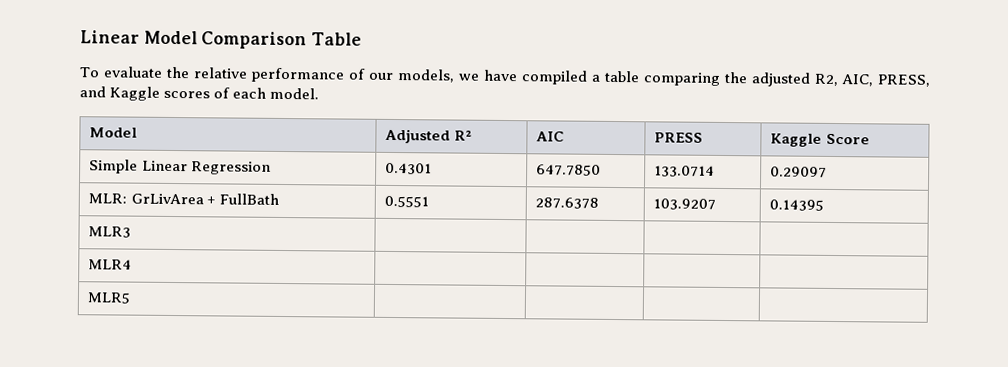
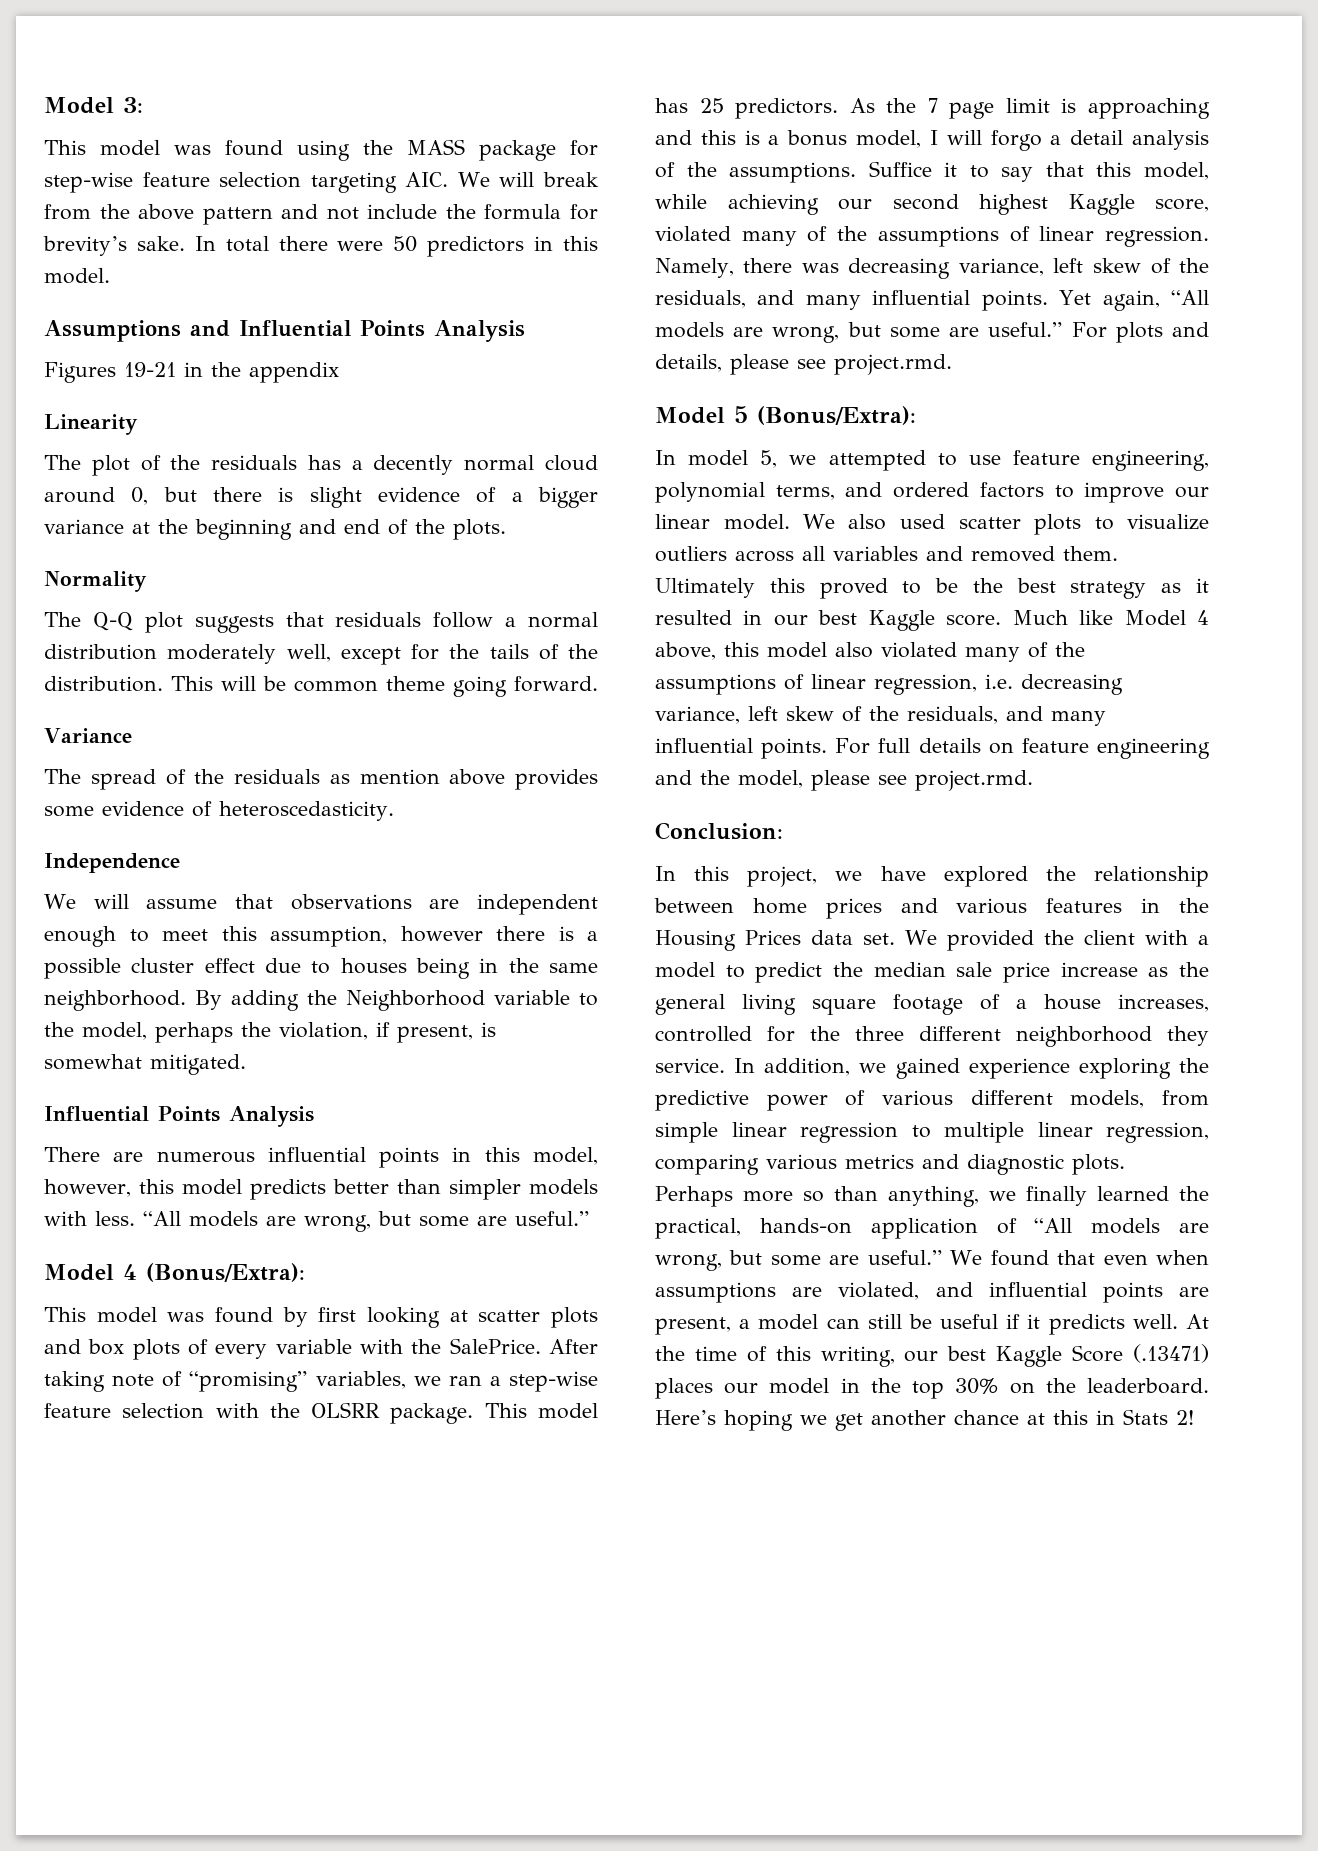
[80,30,363,50] [79,66,931,87] [79,86,320,101] [89,127,138,138] [385,128,473,144] [536,131,565,142] [654,132,704,143] [770,133,870,147] [89,159,271,175] [385,162,433,175] [536,164,602,176] [654,165,716,177] [770,166,828,178] [88,193,279,205] [384,195,430,208] [535,197,600,209] [653,198,717,210] [769,199,825,211] [88,226,132,238] [88,259,133,270] [87,292,131,304] Linear Model Comparison Table // To evaluate the relative performance of our models, we have compiled a table comparing the adjusted R2, AIC, PRESS, and Kaggle scores of each model. // Model | Adjusted R² | AIC | PRESS | Kaggle Score // Simple Linear Regression | 0.4301 | 647.7850 | 133.0714 | 0.29097 // MLR: GrLivArea + FullBath | 0.5551 | 287.6378 | 103.9207 | 0.14395 // MLR3 | | | | // MLR4 | | | | // MLR5 | | | | -> [44,97,143,114] [44,139,598,161] [44,172,599,193] [44,204,598,225] [43,236,599,257] [44,268,110,284] [44,320,525,342] [44,362,339,383] [44,414,138,435] [44,455,598,476] [44,487,598,508] [44,519,506,540] [44,571,147,592] [44,612,598,633] [44,644,598,665] [44,676,598,697] [44,728,132,743] [44,769,598,790] [44,801,394,821] [44,853,180,873] [44,894,598,915] [44,926,598,947] [44,958,598,979] [44,990,598,1011] [44,1022,496,1043] [44,1054,246,1075] [44,1106,314,1127] [44,1147,598,1168] [44,1179,599,1200] [44,1211,589,1232] [44,1263,305,1282] [44,1307,598,1328] [44,1338,598,1360] [44,1371,598,1392] [44,1402,598,1424] [655,98,1210,119] [655,130,1209,151] [655,161,1209,183] [655,194,1209,215] [655,226,1209,247] [655,258,1209,279] [655,290,1209,311] [655,322,1209,343] [655,354,952,375] [655,406,916,425] [655,450,1209,471] [655,482,1209,503] [655,514,1209,535] [655,546,1118,562] [655,578,1209,599] [655,610,1209,631] [655,642,1085,662] [655,674,1123,695] [655,706,1106,726] [655,738,1210,759] [655,770,1033,791] [655,822,783,840] [655,866,1209,887] [654,898,1209,919] [655,930,1209,951] [655,962,1209,983] [655,994,1209,1015] [655,1026,1209,1047] [655,1058,1209,1079] [655,1090,1209,1111] [655,1122,1209,1143] [655,1154,1125,1175] [655,1186,1209,1207] [655,1218,1209,1239] [655,1250,1209,1271] [655,1282,1209,1303] [655,1314,1209,1335] [655,1344,1209,1367] [655,1378,1209,1399] [655,1409,1194,1431] Model 3: // This model was found using the MASS package for step-wise feature selection targeting AIC. We will break from the above pattern and not include the formula for brevity’s sake. In total there were 50 predictors in this model. // Assumptions and Influential Points Analysis // Figures 19-21 in the appendix // Linearity // The plot of the residuals has a decently normal cloud around 0, but there is slight evidence of a bigger variance at the beginning and end of the plots. // Normality // The Q-Q plot suggests that residuals follow a normal distribution moderately well, except for the tails of the distribution. This will be common theme going forward. // Variance // The spread of the residuals as mention above provides some evidence of heteroscedasticity. // Independence // We will assume that observations are independent enough to meet this assumption, however there is a possible cluster effect due to houses being in the same neighborhood. By adding the Neighborhood variable to the model, perhaps the violation, if present, is somewhat mitigated. // Influential Points Analysis // There are numerous influential points in this model, however, this model predicts better than simpler models with less. “All models are wrong, but some are useful.” // Model 4 (Bonus/Extra): // This model was found by first looking at scatter plots and box plots of every variable with the SalePrice. After taking note of “promising” variables, we ran a step-wise feature selection with the OLSRR package. This model has 25 predictors. As the 7 page limit is approaching and this is a bonus model, I will forgo a detail analysis of the assumptions. Suffice it to say that this model, while achieving our second highest Kaggle score, violated many of the assumptions of linear regression. Namely, there was decreasing variance, left skew of the residuals, and many influential points. Yet again, “All models are wrong, but some are useful.” For plots and details, please see project.rmd. // Model 5 (Bonus/Extra): // In model 5, we attempted to use feature engineering, polynomial terms, and ordered factors to improve our linear model. We also used scatter plots to visualize outliers across all variables and removed them. Ultimately this proved to be the best strategy as it resulted in our best Kaggle score. Much like Model 4 above, this model also violated many of the assumptions of linear regression, i.e. decreasing variance, left skew of the residuals, and many influential points. For full details on feature engineering and the model, please see project.rmd. // Conclusion: // In this project, we have explored the relationship between home prices and various features in the Housing Prices data set. We provided the client with a model to predict the median sale price increase as the general living square footage of a house increases, controlled for the three different neighborhood they service. In addition, we gained experience exploring the predictive power of various different models, from simple linear regression to multiple linear regression, comparing various metrics and diagnostic plots. Perhaps more so than anything, we finally learned the practical, hands-on application of “All models are wrong, but some are useful.” We found that even when assumptions are violated, and influential points are present, a model can still be useful if it predicts well. At the time of this writing, our best Kaggle Score (.13471) places our model in the top 30% on the leaderboard. Here’s hoping we get another chance at this in Stats 2!

